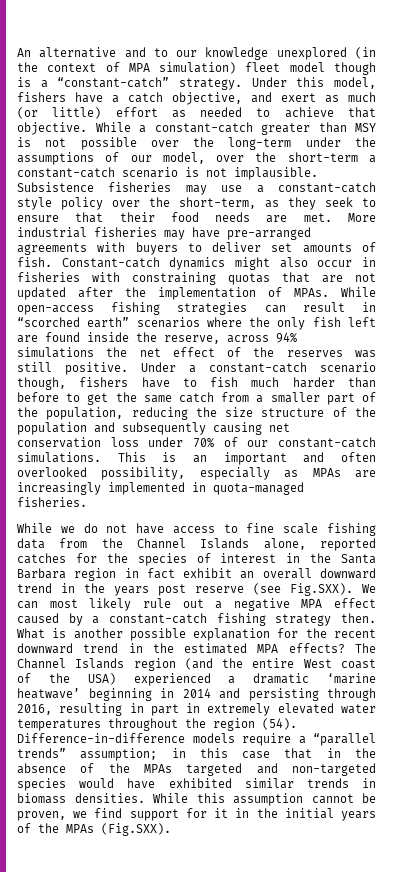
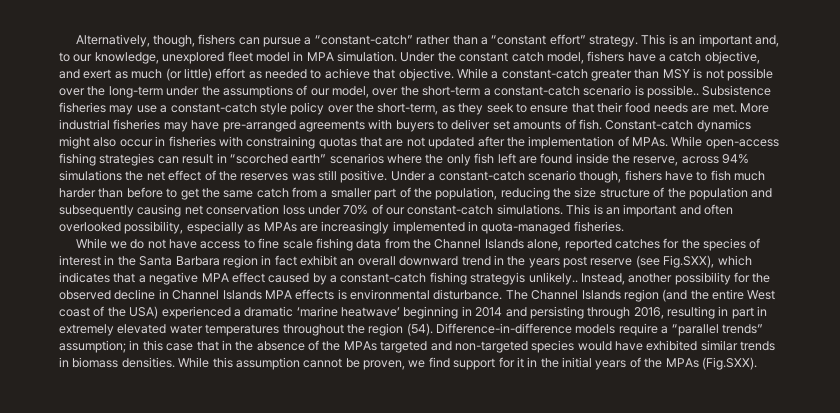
[17,47,376,60] [17,62,376,75] [17,77,325,90] An alternative and to our knowledge unexplored (in the context of MPA simulation) fleet model though is a “constant-catch” strategy. Under this -> [75,34,779,47] [59,51,544,64] Alternatively, though, fishers can pursue a “constant-catch” rather than a “constant effort” strategy. This is an important and, to our knowledge, unexplored fleet model in MPA simulation. Under the constant catch
[206,167,318,180] not implausible. -> [647,85,699,98] possible..
[290,583,376,596] [17,598,204,611] Fig.SXX). We can most likely rule out -> [663,255,752,268] [59,272,136,283] Fig.SXX), which indicates that
[275,613,376,626] [17,628,376,641] [17,643,345,654] strategy then. What is another possible explanation for the recent downward trend in the estimated MPA effects? -> [470,272,771,285] [59,289,503,300] strategyis unlikely.. Instead, another possibility for the observed decline in Channel Islands MPA effects is environmental disturbance.

